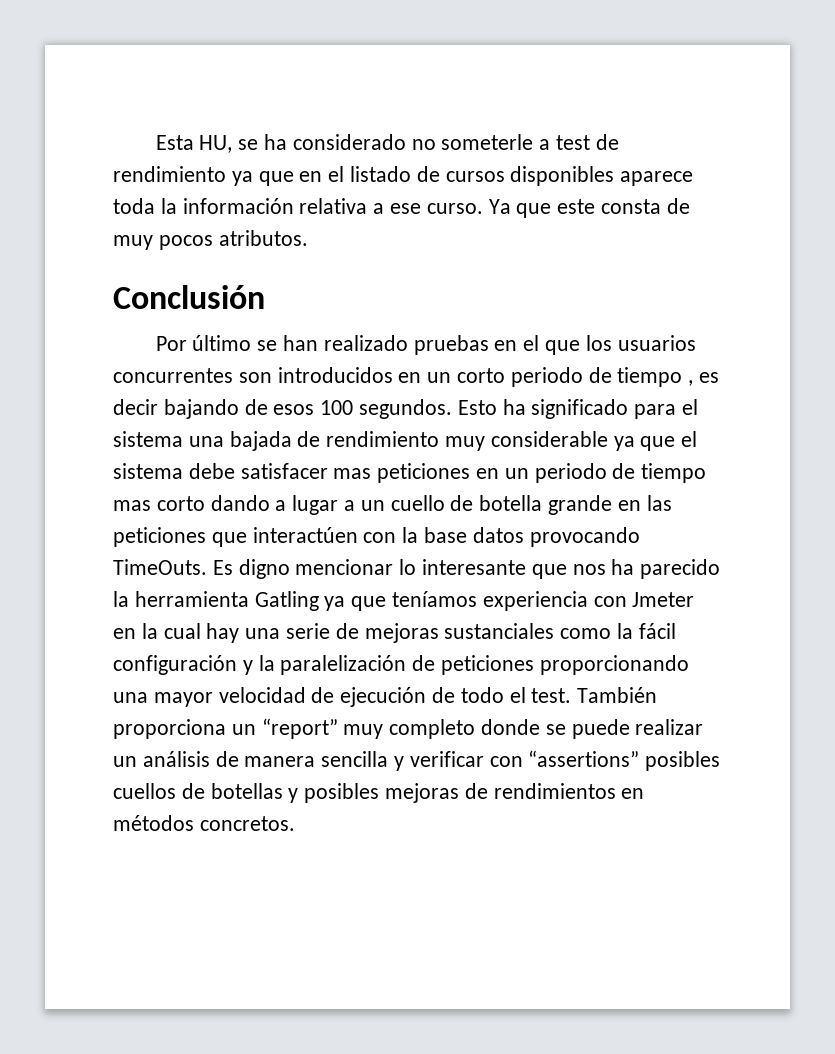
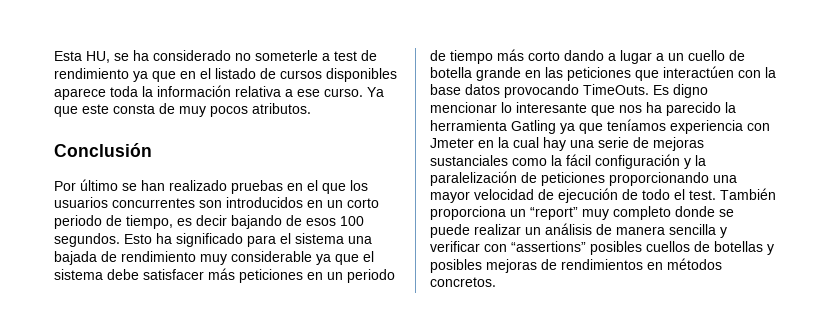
[617,367,694,387] tiempo , -> [126,215,173,229] tiempo,
[333,468,372,479] mas -> [208,268,235,280] más
[113,500,151,511] mas -> [497,49,524,61] más

